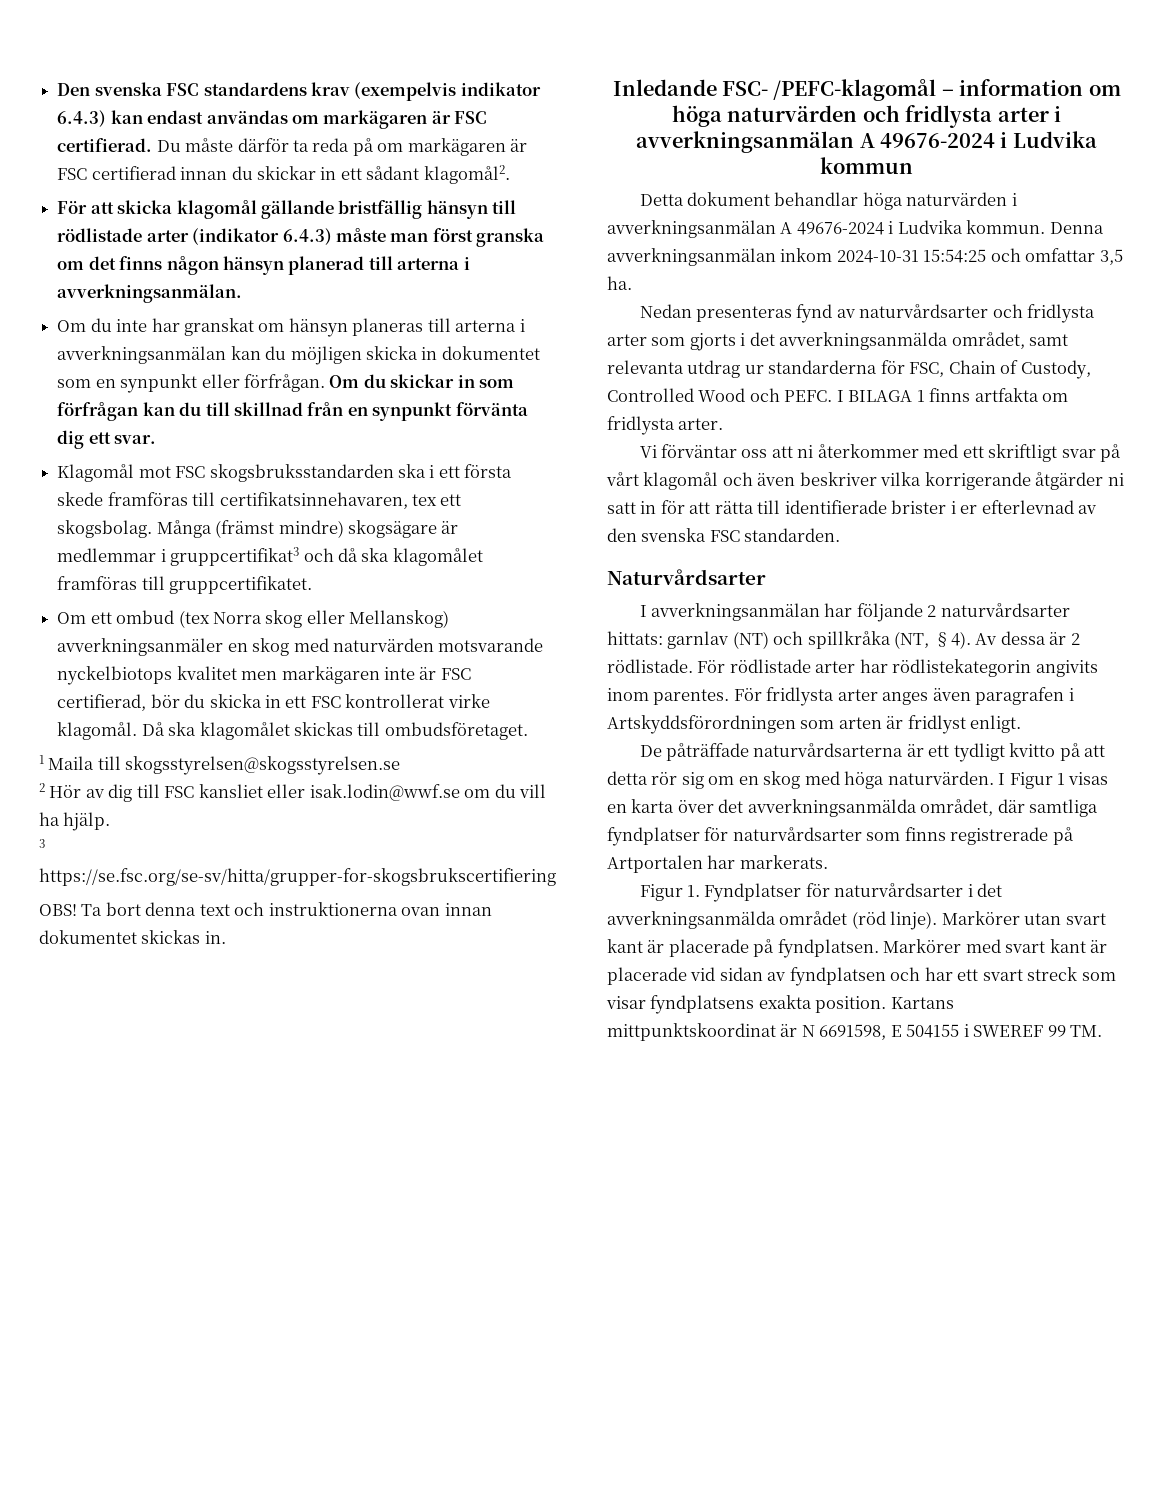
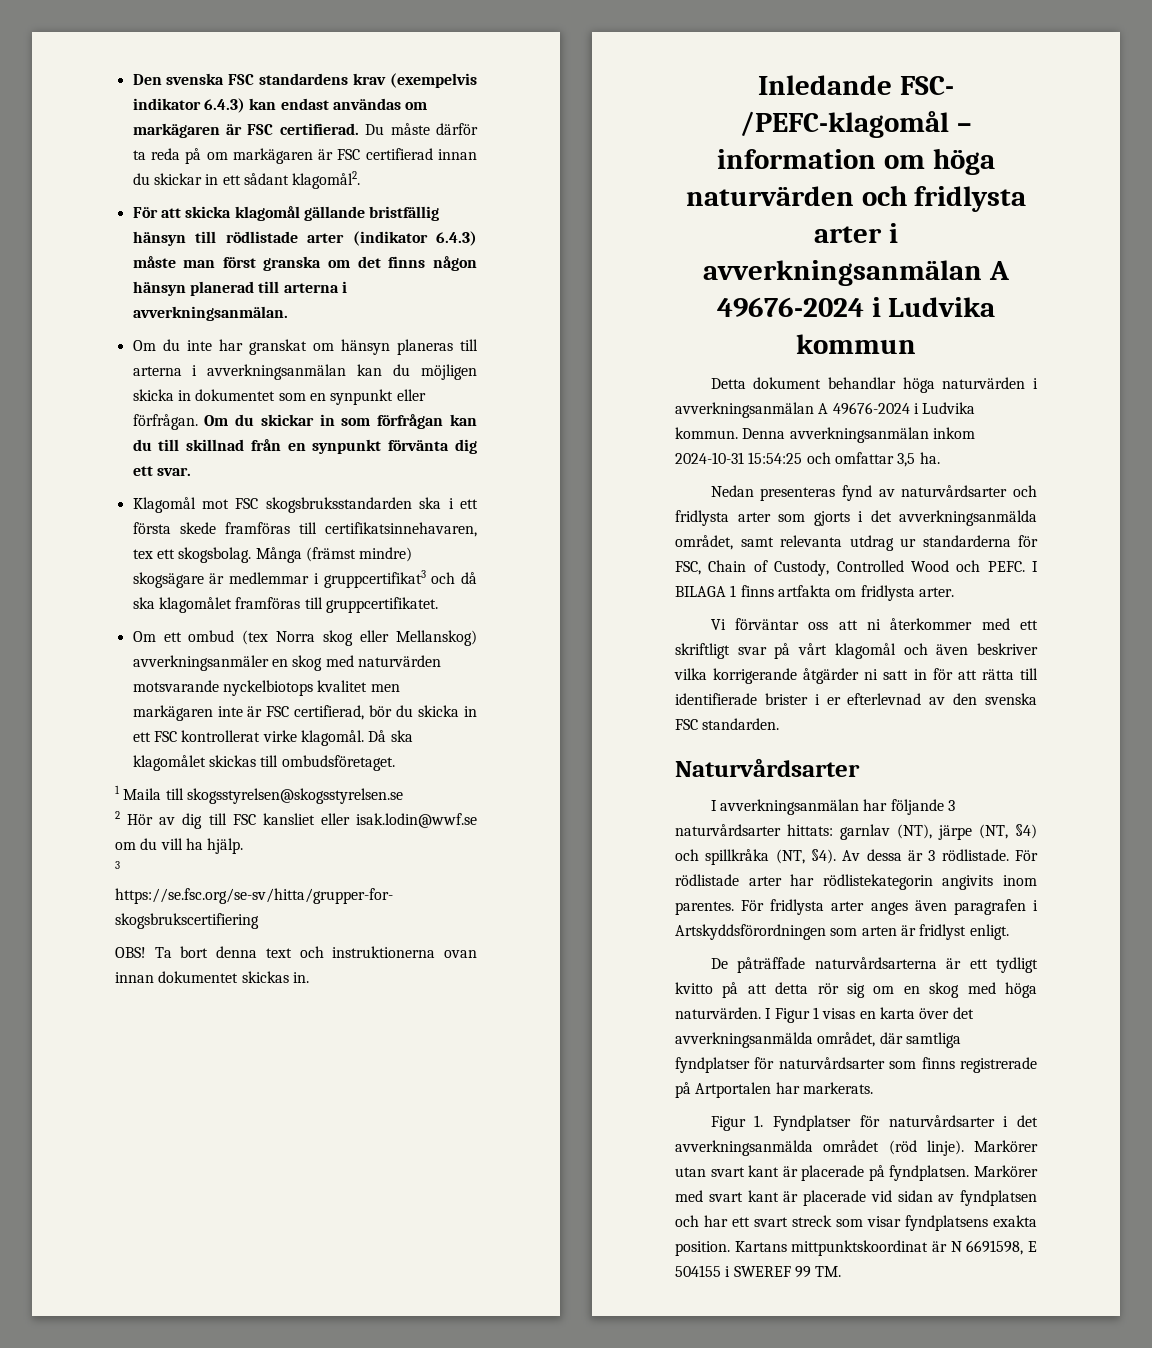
[927,605,937,617] 2 -> [947,800,955,811] 3
[732,631,769,649] (NT) -> [897,824,1037,840] (NT), järpe (NT, §4)
[1070,633,1080,645] 2 -> [928,850,936,861] 3

